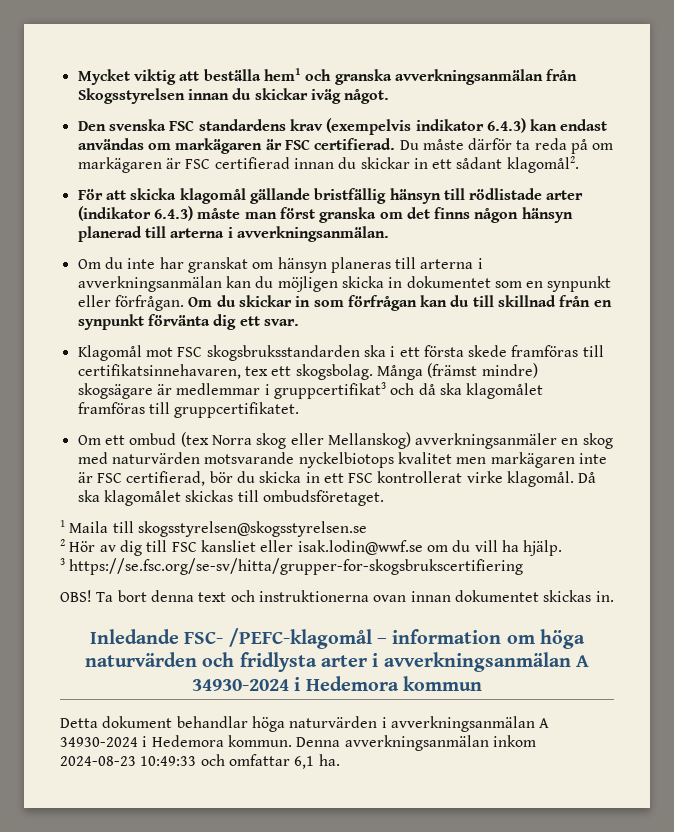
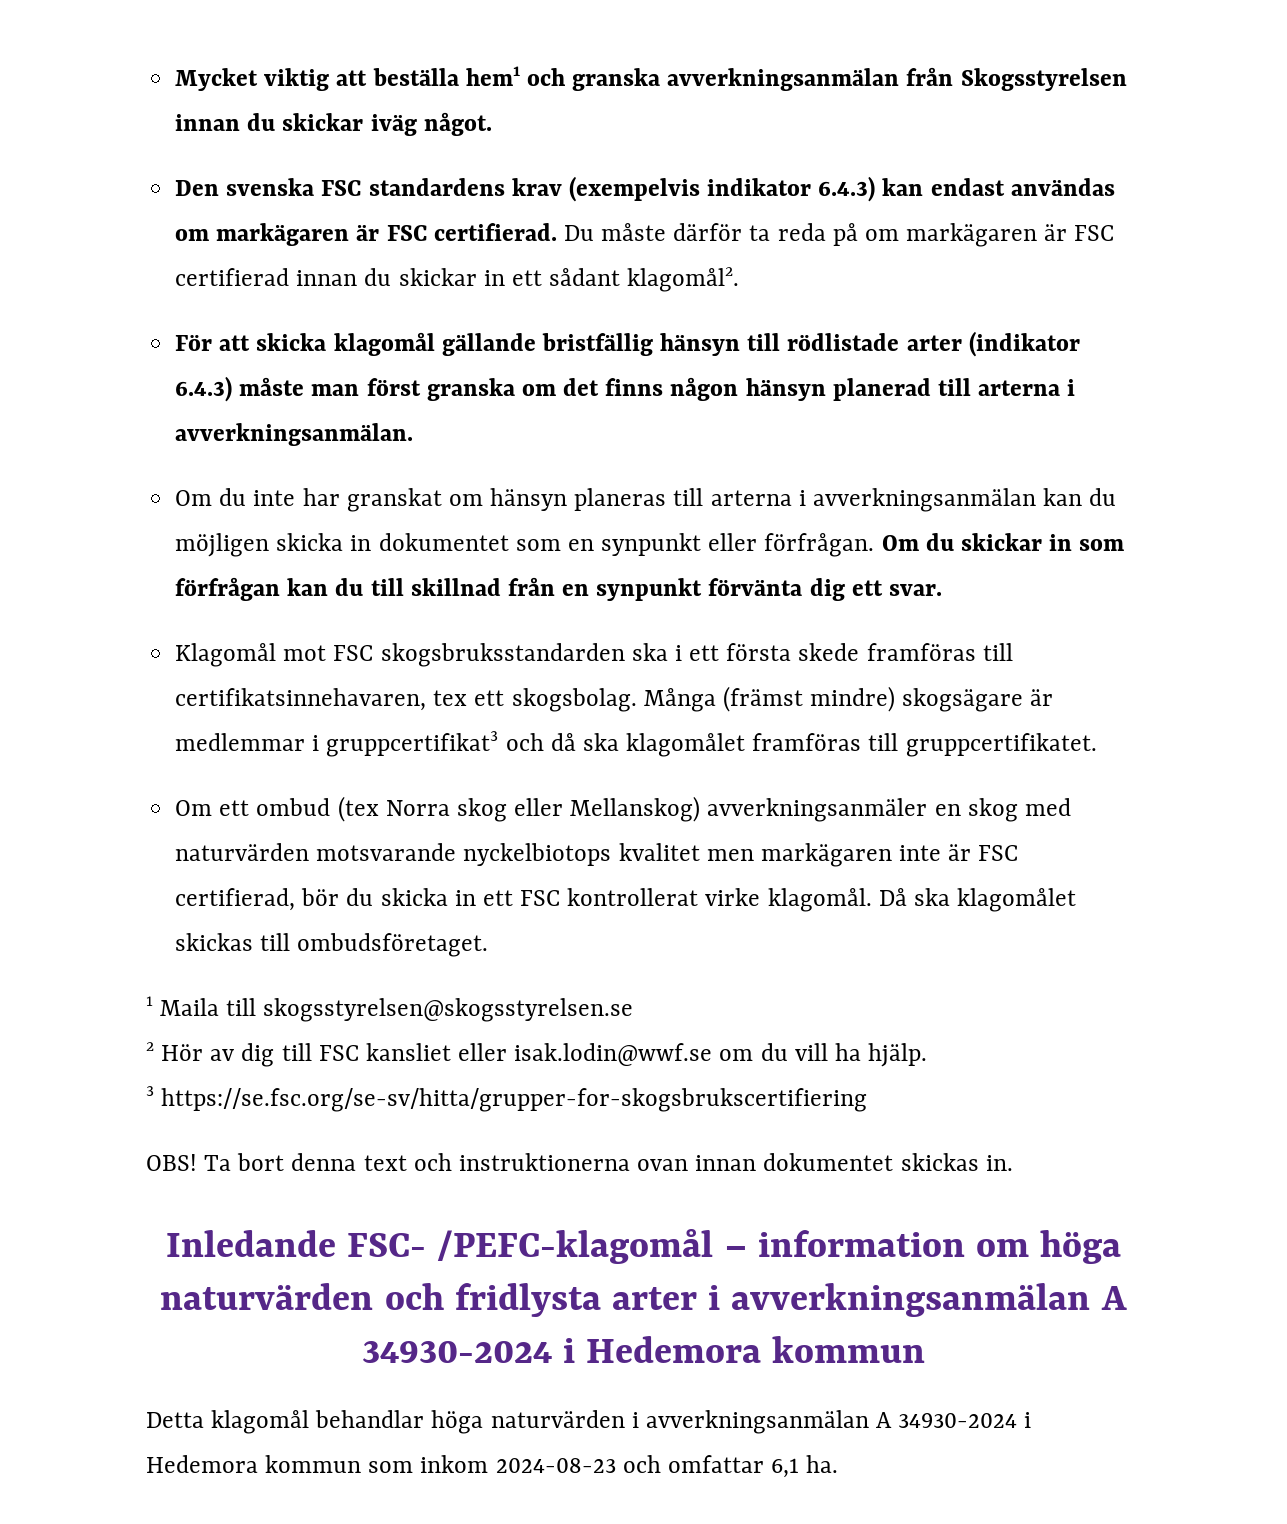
[102,716,173,728] dokument -> [211,1410,310,1434] klagomål
[227,735,489,751] kommun. Denna avverkningsanmälan -> [265,1455,414,1473] kommun som
[140,756,197,766] 10:49:33 -> (616, 1465) none

